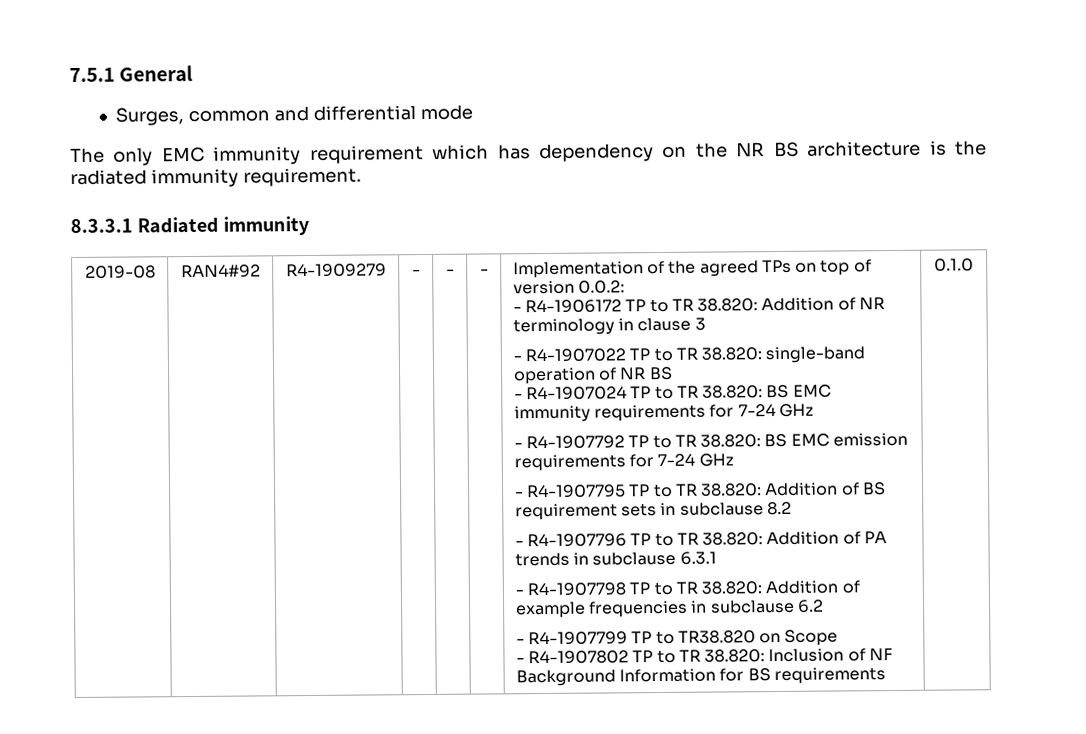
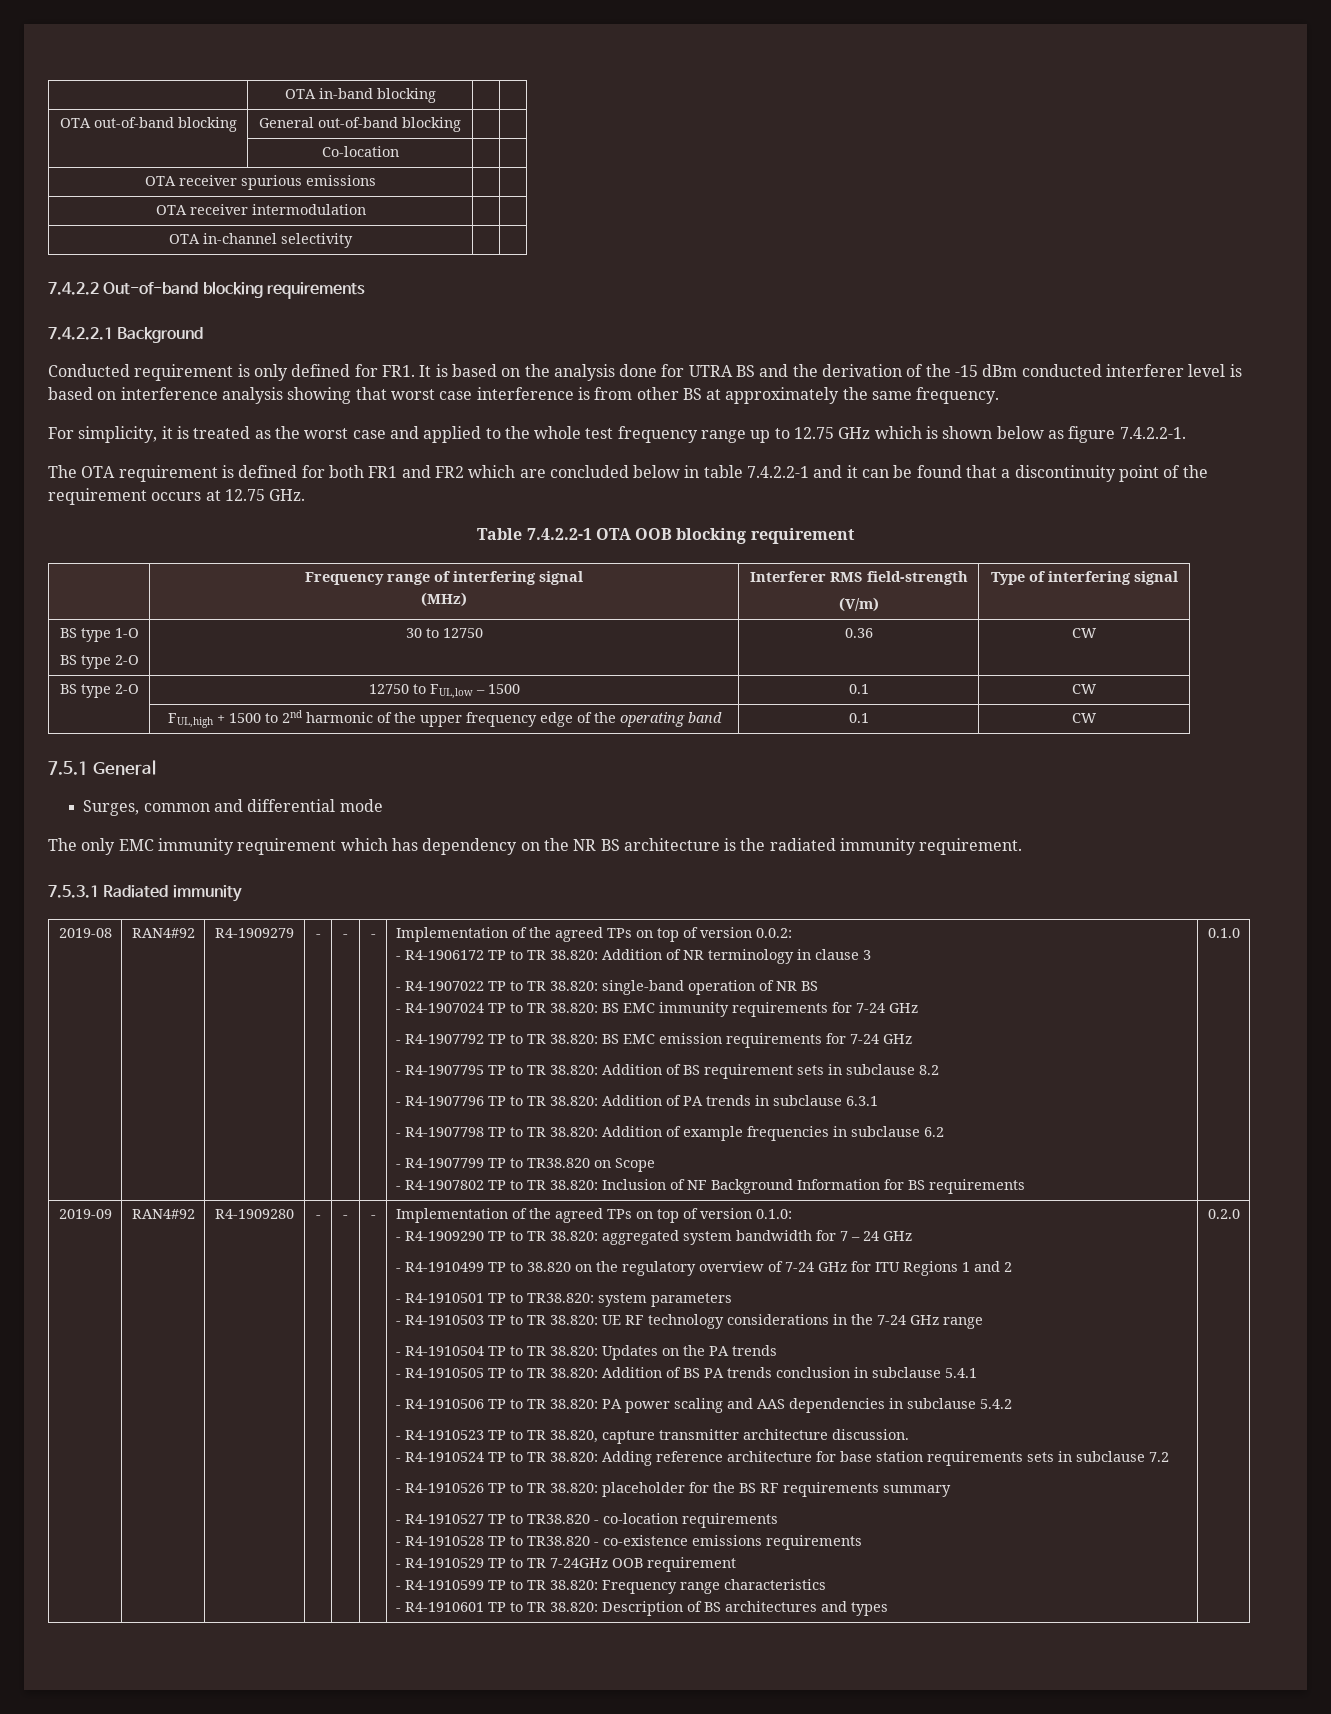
(69, 75) none -> [284,88,436,103] [59,117,237,132] [259,117,461,132] [321,146,399,157] [145,175,376,190] [155,204,366,215] [169,233,353,248] [48,281,365,299] [48,327,204,343] [48,364,1242,381] [48,387,1000,404] [48,426,1186,443] [48,465,1208,482] [48,488,306,505] [477,528,855,544] [305,571,583,585] [421,592,467,607] [749,571,968,585] [838,597,879,612] [990,571,1178,585] [59,628,139,642] [59,655,139,669] [405,628,483,638] [844,628,873,638] [1072,628,1097,638] [59,684,139,698] [368,684,520,699] [848,684,869,694] [1072,684,1097,694] [167,710,722,728] [848,713,869,723] [1072,713,1097,723] | OTA in-band blocking | | // OTA out-of-band blocking | General out-of-band blocking | | // | Co-location | | // OTA receiver spurious emissions | | // OTA receiver intermodulation | | // OTA in-channel selectivity | | // 7.4.2.2 Out-of-band blocking requirements // 7.4.2.2.1 Background // Conducted requirement is only defined for FR1. It is based on the analysis done for UTRA BS and the derivation of the -15 dBm conducted interferer level is based on interference analysis showing that worst case interference is from other BS at approximately the same frequency. // For simplicity, it is treated as the worst case and applied to the whole test frequency range up to 12.75 GHz which is shown below as figure 7.4.2.2-1. // The OTA requirement is defined for both FR1 and FR2 which are concluded below in table 7.4.2.2-1 and it can be found that a discontinuity point of the requirement occurs at 12.75 GHz. // Table 7.4.2.2-1 OTA OOB blocking requirement // | Frequency range of interfering signal // (MHz) | Interferer RMS field-strength // (V/m) | Type of interfering signal // BS type 1-O // BS type 2-O | 30 to 12750 | 0.36 | CW // BS type 2-O | 12750 to FUL,low – 1500 | 0.1 | CW // | FUL,high + 1500 to 2nd harmonic of the upper frequency edge of the operating band | 0.1 | CW //
[70,218,133,234] 8.3.3.1 -> [48,885,99,898] 7.5.3.1
(974, 265) none -> [58,1209,112,1219] [131,1209,195,1219] [215,1209,294,1219] [315,1215,321,1219] [343,1215,348,1219] [370,1215,376,1219] [395,1208,792,1223] [395,1230,912,1245] [395,1261,1012,1276] [395,1293,732,1307] [395,1314,983,1329] [395,1345,777,1360] [395,1367,977,1378] [395,1398,1012,1413] [395,1429,909,1444] [395,1451,1169,1466] [395,1482,951,1497] [395,1513,778,1528] [395,1535,862,1550] [395,1557,736,1572] [395,1579,826,1594] [395,1601,888,1616] [1207,1209,1240,1219] // 2019-09 | RAN4#92 | R4-1909280 | - | - | - | Implementation of the agreed TPs on top of version 0.1.0: // - R4-1909290 TP to TR 38.820: aggregated system bandwidth for 7 – 24 GHz // - R4-1910499 TP to 38.820 on the regulatory overview of 7-24 GHz for ITU Regions 1 and 2 // - R4-1910501 TP to TR38.820: system parameters // - R4-1910503 TP to TR 38.820: UE RF technology considerations in the 7-24 GHz range // - R4-1910504 TP to TR 38.820: Updates on the PA trends // - R4-1910505 TP to TR 38.820: Addition of BS PA trends conclusion in subclause 5.4.1 // - R4-1910506 TP to TR 38.820: PA power scaling and AAS dependencies in subclause 5.4.2 // - R4-1910523 TP to TR 38.820, capture transmitter architecture discussion. // - R4-1910524 TP to TR 38.820: Adding reference architecture for base station requirements sets in subclause 7.2 // - R4-1910526 TP to TR 38.820: placeholder for the BS RF requirements summary // - R4-1910527 TP to TR38.820 - co-location requirements // - R4-1910528 TP to TR38.820 - co-existence emissions requirements // - R4-1910529 TP to TR 7-24GHz OOB requirement // - R4-1910599 TP to TR 38.820: Frequency range characteristics // - R4-1910601 TP to TR 38.820: Description of BS architectures and types | 0.2.0

